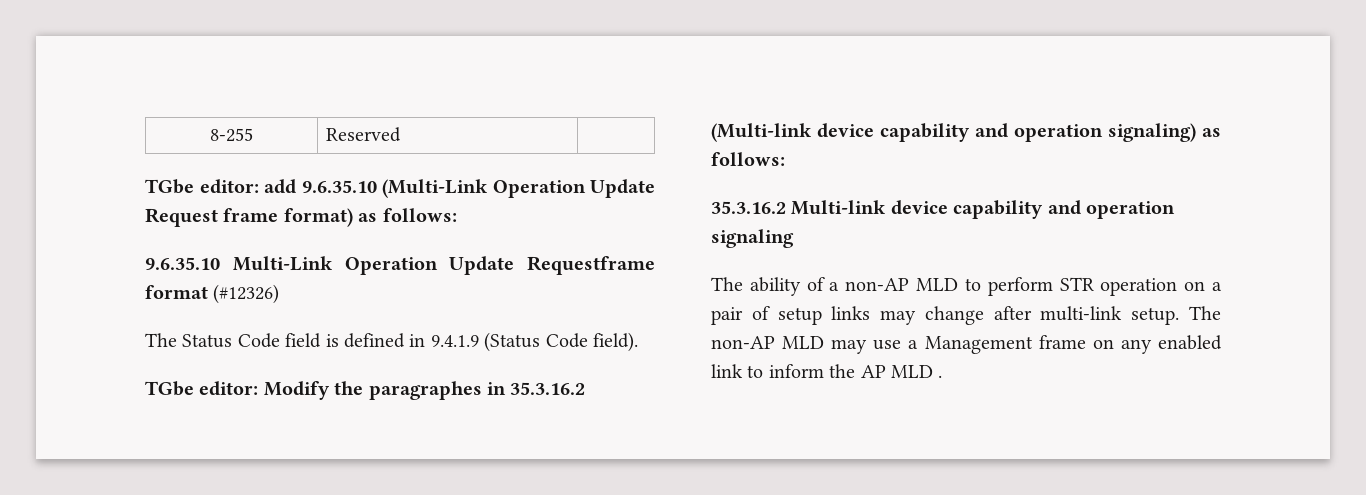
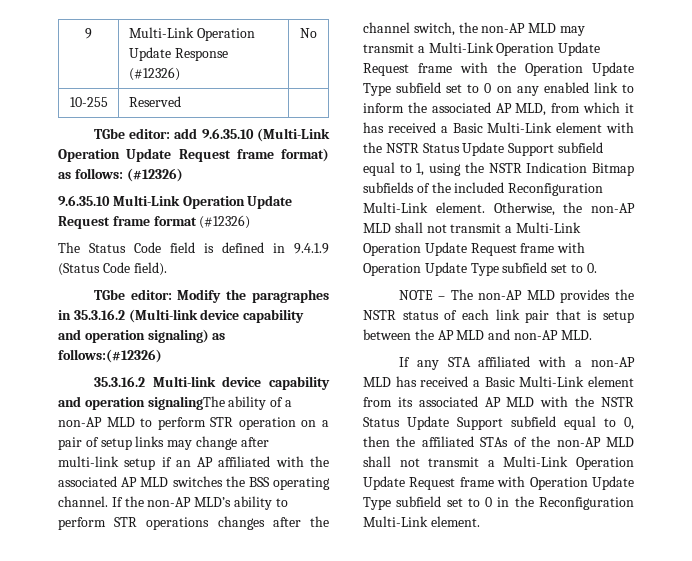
[210,128,253,142] 8-255 -> [85,28,92,39] [128,27,255,41] [128,47,228,61] [128,67,180,81] [300,28,317,38] [69,97,108,107] 9 | Multi-Link Operation Update Response (#12326) | No // 10-255
(457, 215) none -> [126,168,183,182] (#12326)
[527,256,655,275] Requestframe -> [58,216,150,229] Request frame
[711,152,785,166] follows: -> [58,349,162,363] follows:(#12326)
[711,229,794,248] [711,277,743,291] signaling // The -> [147,396,225,410] signalingThe
[1131,306,1221,325] [711,335,1086,354] setup. The non-AP MLD may use a Management frame -> [124,456,329,470] [58,476,330,490] [58,496,288,510] [58,516,329,530] [363,22,585,36] [363,42,601,56] [363,62,634,76] [363,82,492,96] setup if an AP affiliated with the associated AP MLD switches the BSS operating channel. If the non-AP MLD’s ability to perform STR operations changes after the channel switch, the non-AP MLD may transmit a Multi-Link Operation Update Request frame with the Operation Update Type subfield set to 0
[860,365,943,378] AP MLD . -> [431,102,634,116] [363,122,634,133] [363,142,603,156] [363,162,634,176] [363,182,604,196] [363,202,635,216] [363,222,581,233] [363,242,586,256] [363,262,597,276] [398,289,634,303] [363,309,634,323] [363,329,592,340] [398,356,635,370] [363,376,634,387] [363,396,634,407] [363,416,634,430] [363,436,634,447] [363,456,634,470] [363,476,634,490] [363,496,634,510] [363,516,480,527] associated AP MLD, from which it has received a Basic Multi-Link element with the NSTR Status Update Support subfield equal to 1, using the NSTR Indication Bitmap subfields of the included Reconfiguration Multi-Link element. Otherwise, the non-AP MLD shall not transmit a Multi-Link Operation Update Request frame with Operation Update Type subfield set to 0. // NOTE – The non-AP MLD provides the NSTR status of each link pair that is setup between the AP MLD and non-AP MLD. // If any STA affiliated with a non-AP MLD has received a Basic Multi-Link element from its associated AP MLD with the NSTR Status Update Support subfield equal to 0, then the affiliated STAs of the non-AP MLD shall not transmit a Multi-Link Operation Update Request frame with Operation Update Type subfield set to 0 in the Reconfiguration Multi-Link element.

